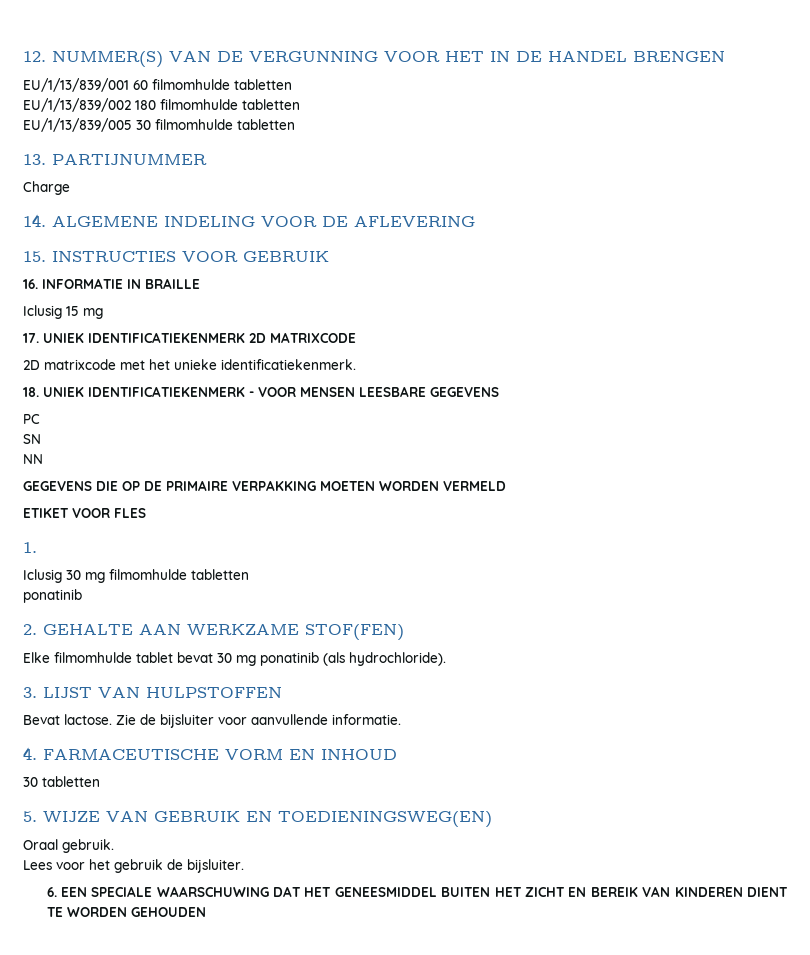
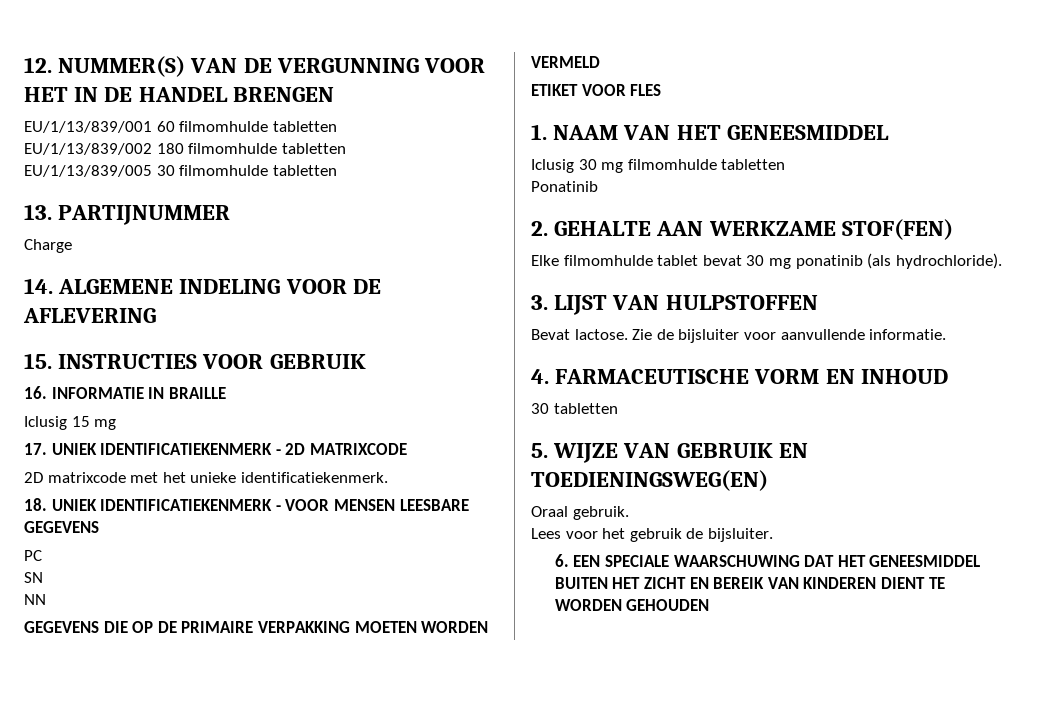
(245, 337) none -> [275,449,281,455] -
(37, 547) none -> [553,125,889,140] NAAM VAN HET GENEESMIDDEL
[23,589,82,603] ponatinib -> [531,181,598,192] Ponatinib

